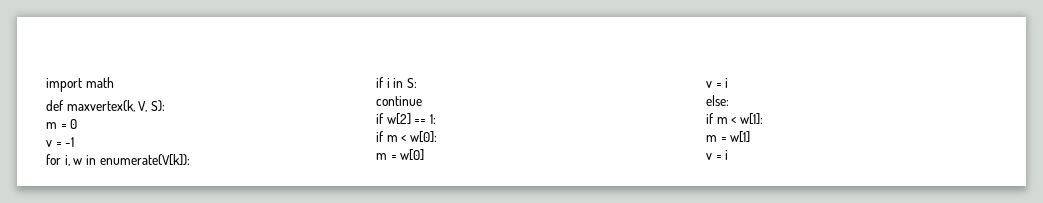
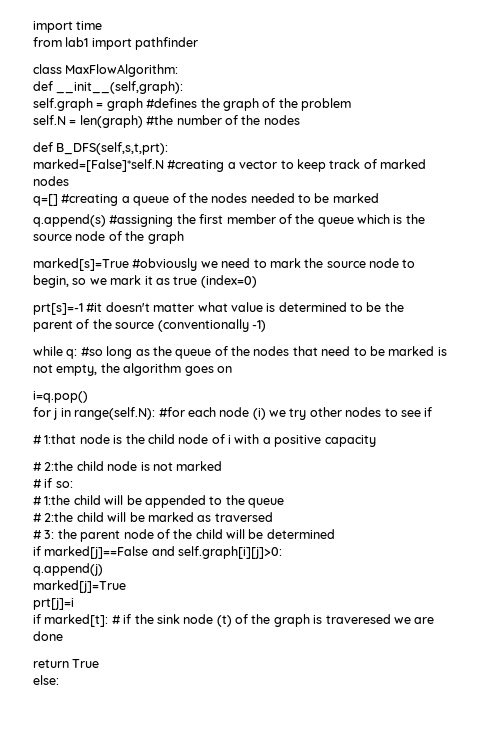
[46,77,114,92] [46,100,165,112] [46,119,78,129] [46,137,75,147] [46,154,190,166] [376,77,417,88] [376,96,422,106] [376,113,436,125] [376,131,437,143] [376,149,425,161] [706,78,729,88] [706,95,729,106] [706,113,763,125] [706,131,751,143] [706,150,729,160] import math // def maxvertex(k, V, S): // m = 0 // v = -1 // for i, w in enumerate(V[k]): // if i in S: // continue // if w[2] == 1: // if m < w[0]: // m = w[0] // v = i // else: // if m < w[1]: // m = w[1] // v = i -> [33,21,103,33] [33,37,199,50] [33,64,179,77] [33,81,184,94] [33,98,351,111] [33,115,300,128] [33,142,169,155] [33,159,426,172] [33,176,69,186] [33,193,379,206] [33,214,425,227] [33,231,184,244] [33,258,416,271] [33,275,257,288] [33,302,404,315] [33,319,266,332] [33,346,447,359] [33,363,232,376] [33,391,88,403] [33,407,433,420] [33,434,376,447] [33,461,223,471] [33,478,73,488] [33,495,284,508] [33,512,273,522] [33,529,335,542] [33,546,283,559] [33,563,103,576] [33,580,126,593] [33,598,74,610] [33,614,435,627] [33,631,63,641] [33,659,100,668] [33,675,59,685] import time // from lab1 import pathfinder // class MaxFlowAlgorithm: // def __init__(self,graph): // self.graph = graph #defines the graph of the problem // self.N = len(graph) #the number of the nodes // def B_DFS(self,s,t,prt): // marked=[False]*self.N #creating a vector to keep track of marked nodes // q=[] #creating a queue of the nodes needed to be marked // q.append(s) #assigning the first member of the queue which is the source node of the graph // marked[s]=True #obviously we need to mark the source node to begin, so we mark it as true (index=0) // prt[s]=-1 #it doesn't matter what value is determined to be the parent of the source (conventionally -1) // while q: #so long as the queue of the nodes that need to be marked is not empty, the algorithm goes on // i=q.pop() // for j in range(self.N): #for each node (i) we try other nodes to see if // # 1:that node is the child node of i with a positive capacity // # 2:the child node is not marked // # if so: // # 1:the child will be appended to the queue // # 2:the child will be marked as traversed // # 3: the parent node of the child will be determined // if marked[j]==False and self.graph[i][j]>0: // q.append(j) // marked[j]=True // prt[j]=i // if marked[t]: # if the sink node (t) of the graph is traveresed we are done // return True // else:

